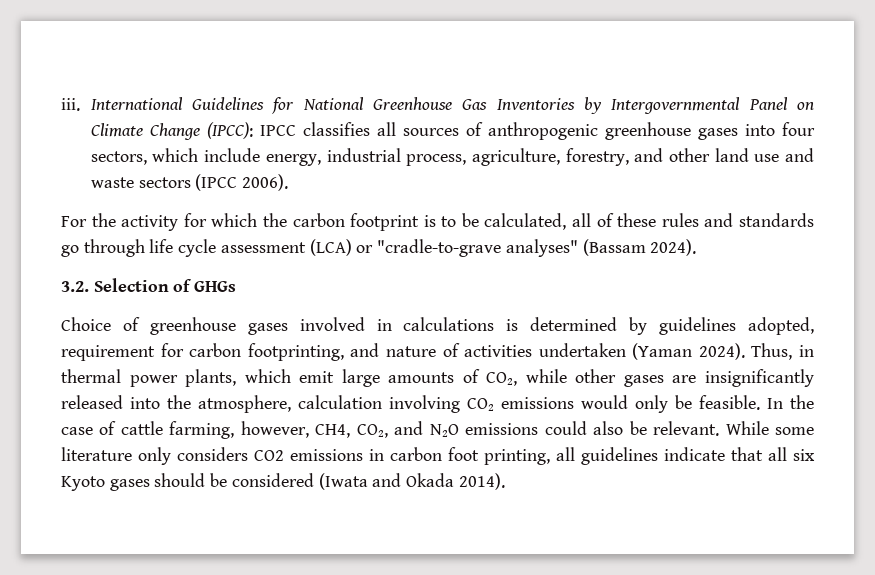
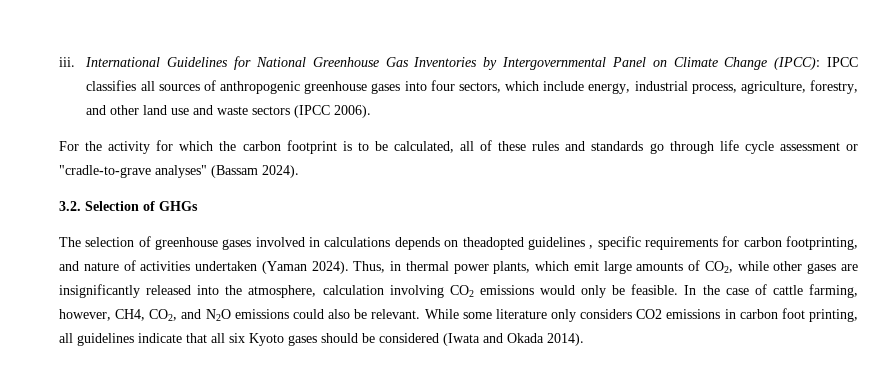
[309,239,352,256] (LCA) -> (840, 146) none
[61,317,111,331] Choice -> [59,237,135,247] The selection
[506,317,814,335] [61,345,155,361] is determined by guidelines adopted, requirement -> [394,236,718,250] depends on theadopted guidelines , specific requirements

